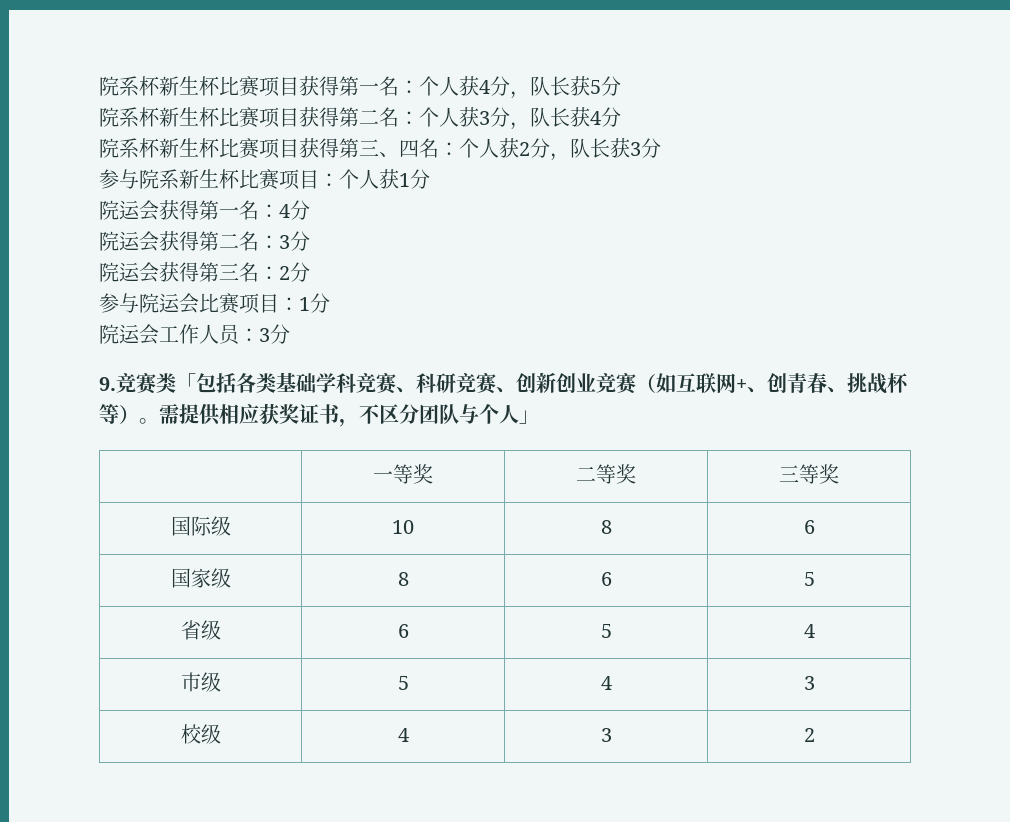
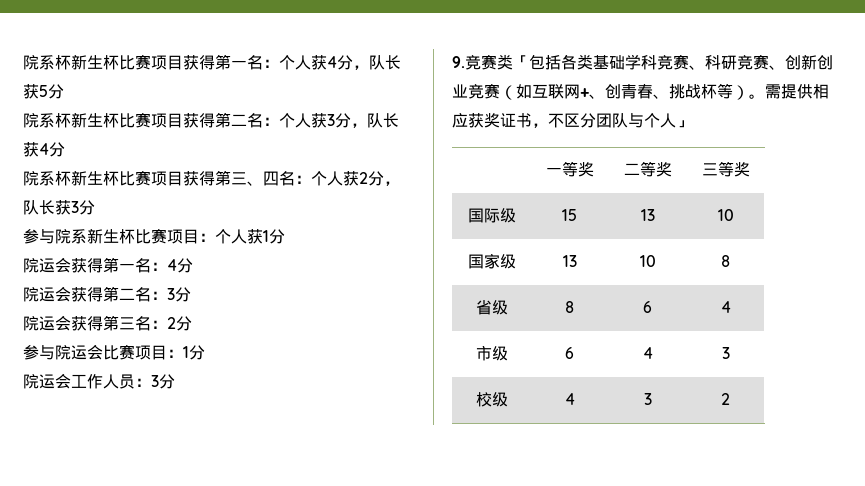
(231, 526) none -> [562,209,577,221] [640,209,655,221] [717,209,734,221] [467,253,516,269] [562,255,577,267] | 15 | 13 | 10 // 国家级 | 13
[803,520,815,534] [170,568,211,588] | 6 // 国家 -> [475,300,492,315] // 省
[803,572,815,586] [180,620,221,640] [397,624,409,638] [600,624,612,638] | 5 // 省级 | 6 | 5 -> (652, 307) none
[397,676,409,690] 5 -> [565,347,574,359] 6

